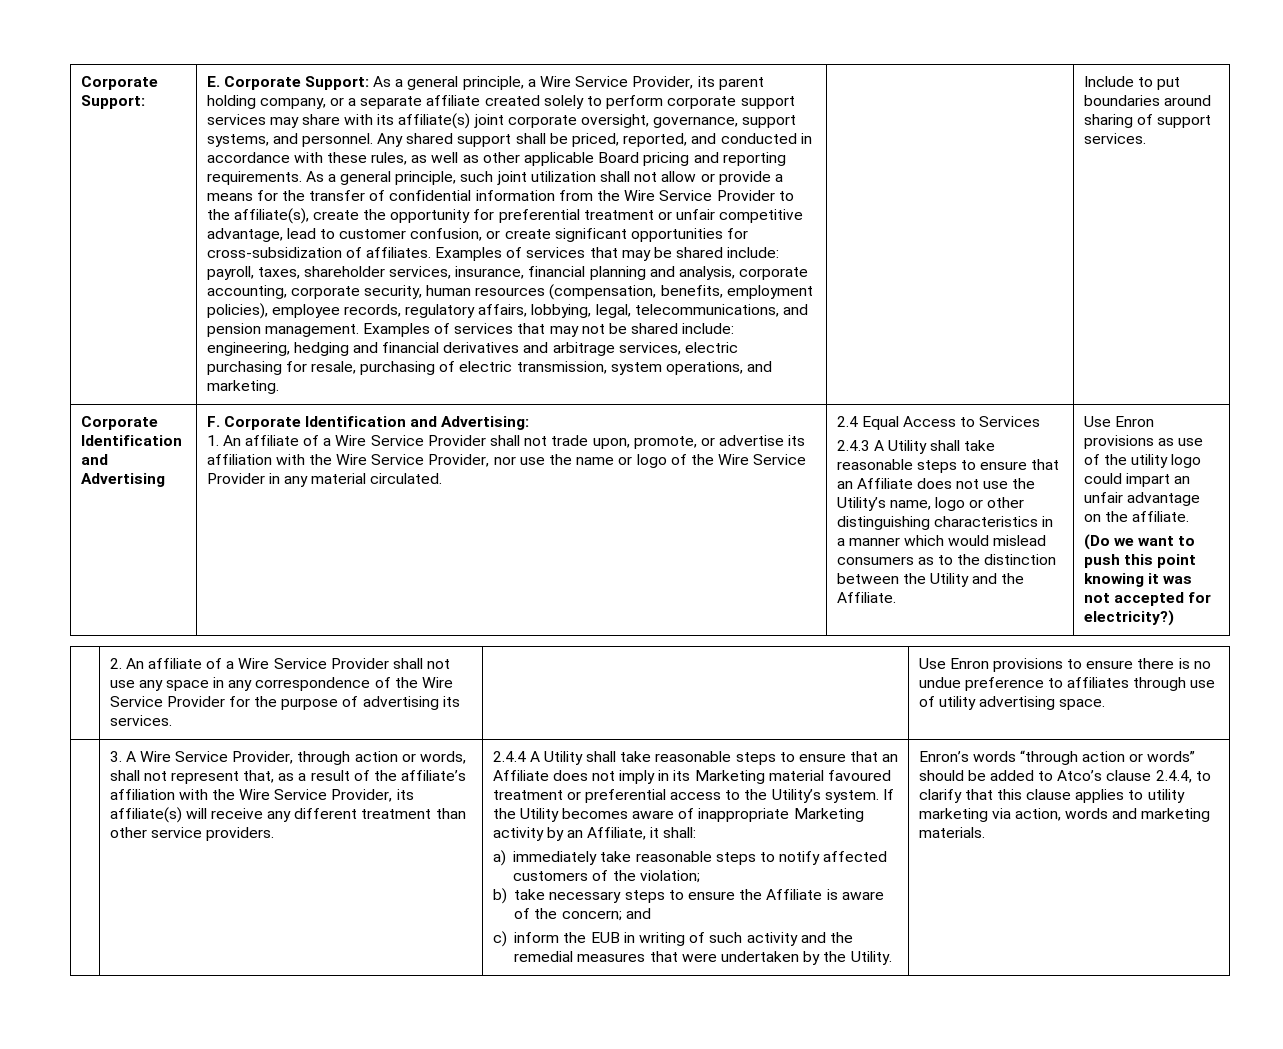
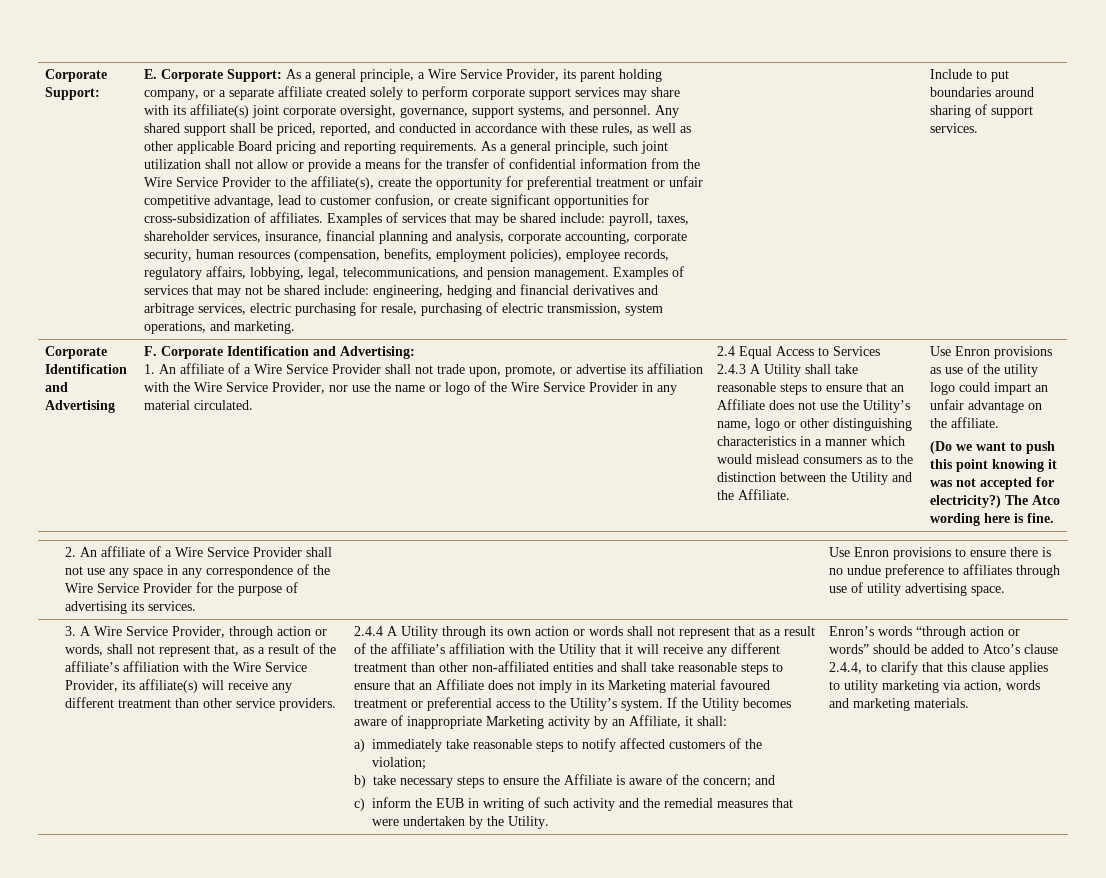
(1174, 618) none -> [1004,495,1060,505] [929,513,1054,526] The Atco wording here is fine.
(583, 758) none -> [441,626,815,639] [353,643,780,657] [353,661,617,672] through its own action or words shall not represent that as a result of the affiliate’s affiliation with the Utility that it will receive any different treatment than other non-affiliated entities and

